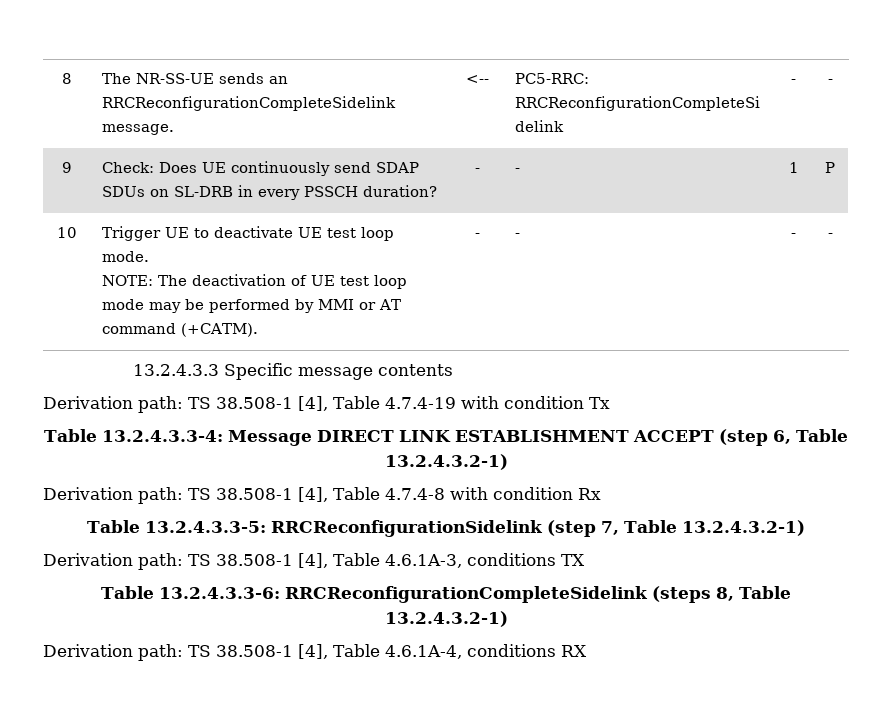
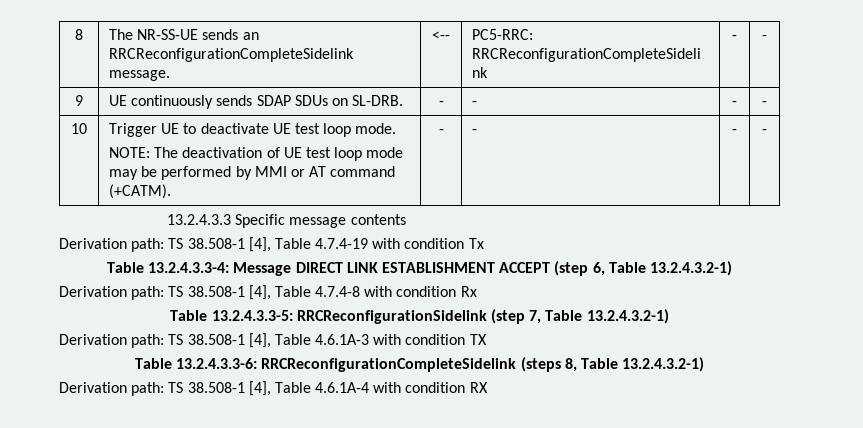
[101,162,197,173] Check: Does -> (83, 100) none
[333,162,371,173] send -> [216,95,253,106] sends
[173,185,437,200] [475,168,480,173] [514,168,520,173] [788,162,799,173] [825,162,835,173] SL-DRB in every PSSCH duration? | - | - | 1 | P -> [352,95,404,106] [438,101,444,106] [472,101,478,106] [732,101,737,106] [762,101,767,106] SL-DRB. | - | - | - | -
[384,553,556,568] 4.6.1A-3, conditions -> [315,334,466,345] 4.6.1A-3 with condition
[384,644,556,659] 4.6.1A-4, conditions -> [315,382,466,393] 4.6.1A-4 with condition

